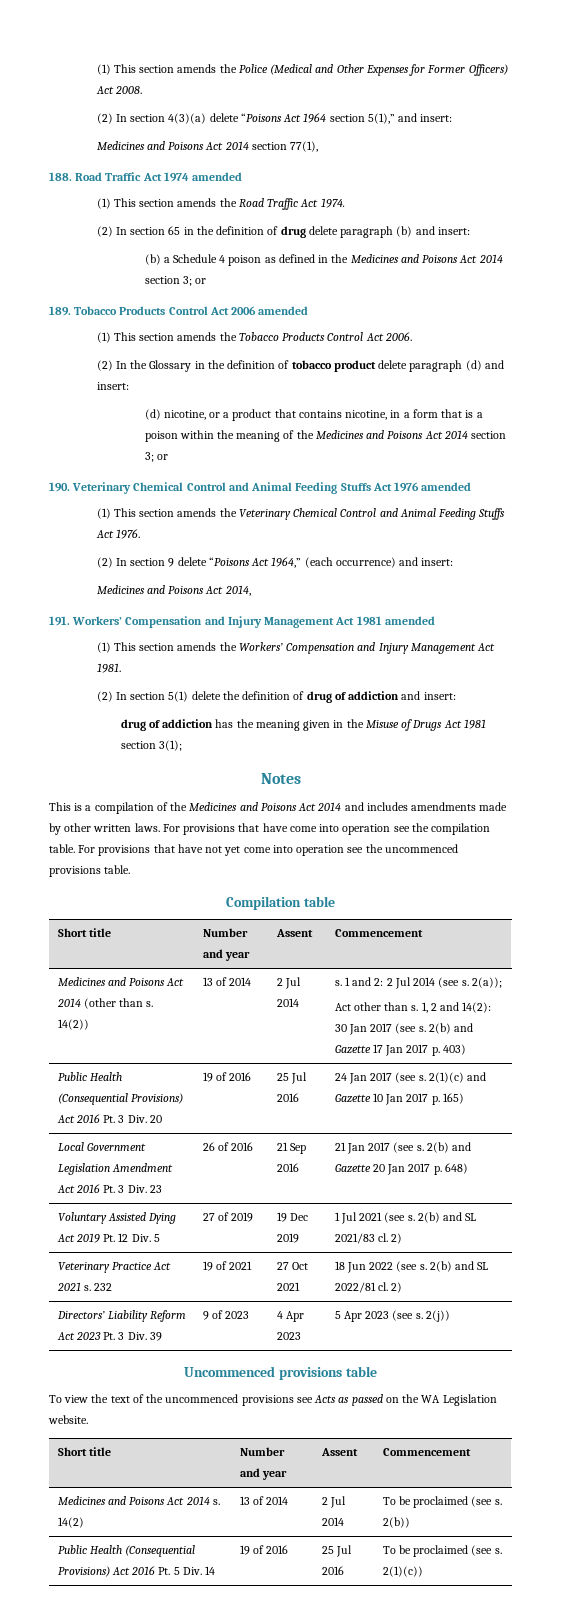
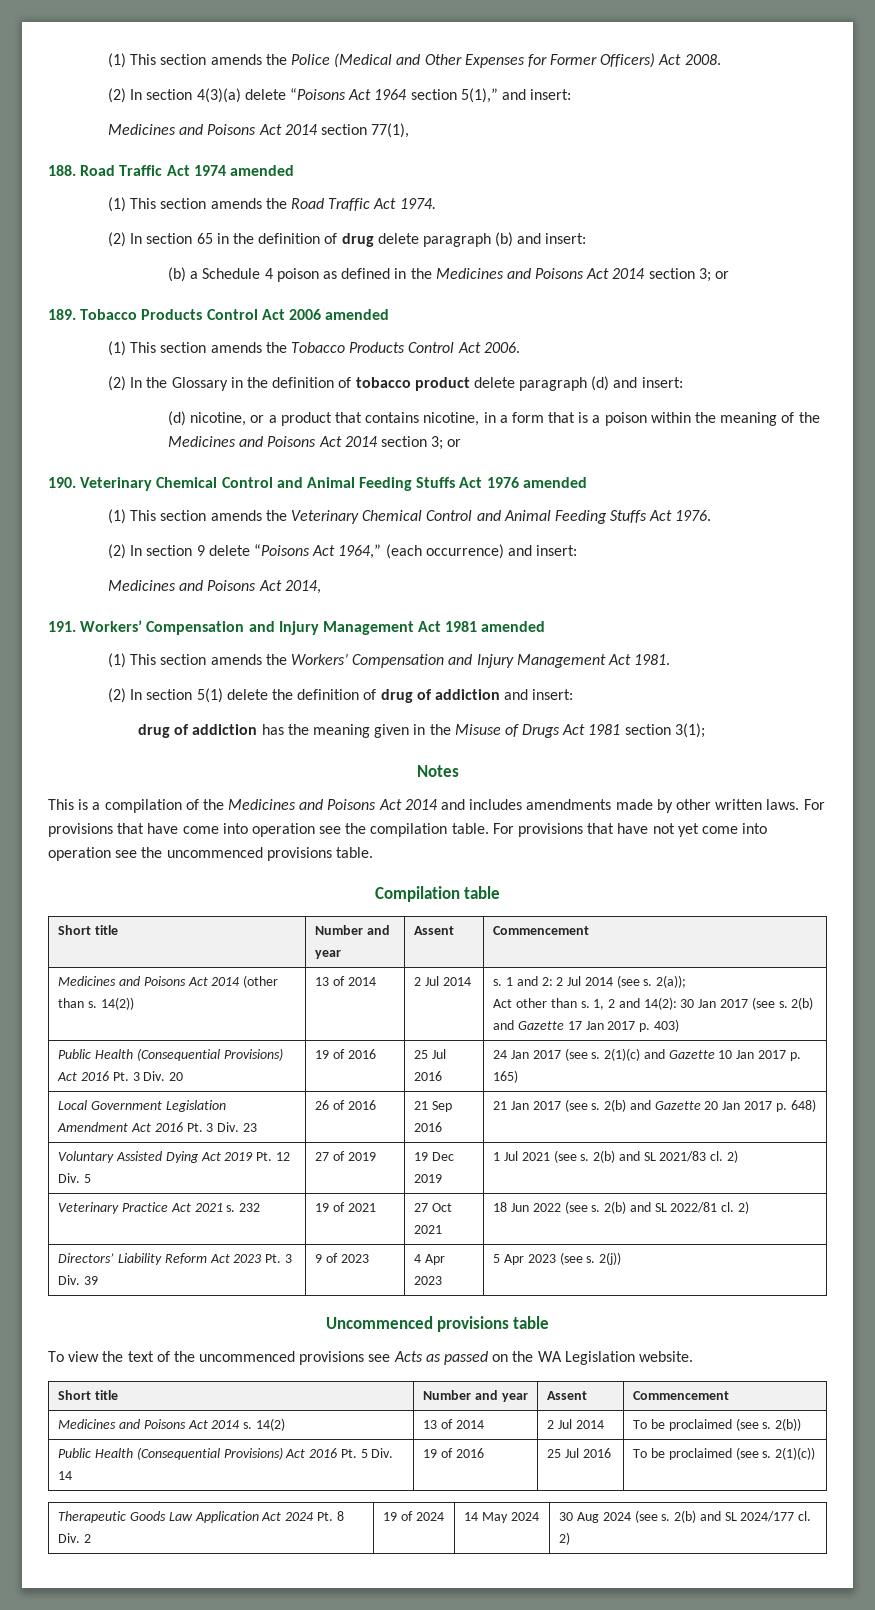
(423, 1571) none -> [58,1511,344,1523] [58,1533,91,1543] [383,1511,444,1521] [464,1512,539,1523] [559,1510,812,1523] [559,1532,571,1545] // Therapeutic Goods Law Application Act 2024 Pt. 8 Div. 2 | 19 of 2024 | 14 May 2024 | 30 Aug 2024 (see s. 2(b) and SL 2024/177 cl. 2)

